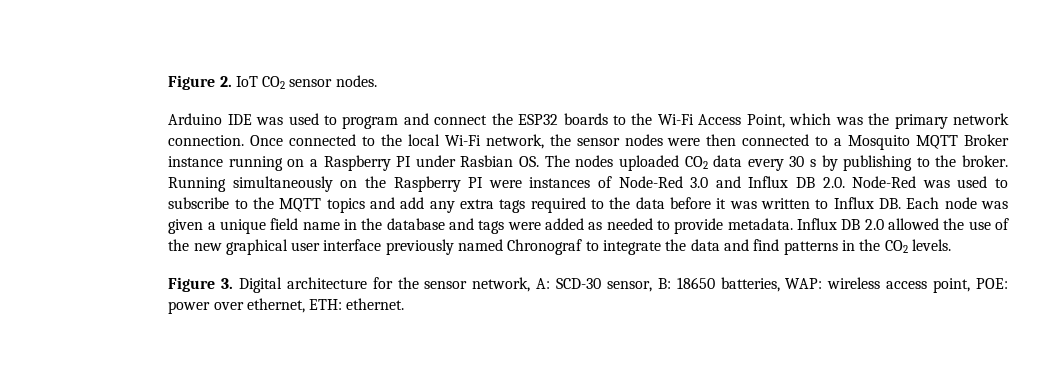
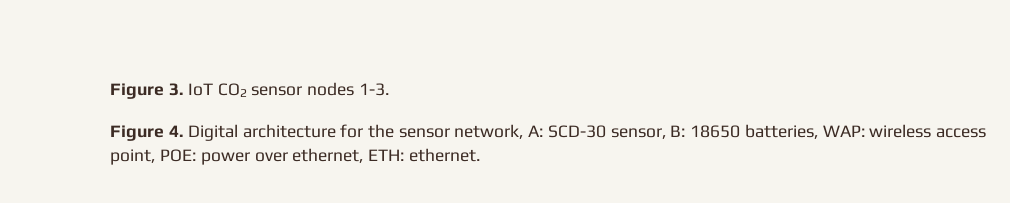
[168,75,232,90] Figure 2. -> [110,83,184,99] Figure 3.
[335,75,377,87] [168,113,1010,129] [168,134,1010,150] [168,155,1008,171] [168,176,1008,192] [168,197,1009,213] [168,218,1010,234] [168,239,951,255] [168,277,234,292] nodes. // Arduino IDE was used to program and connect the ESP32 boards to the Wi-Fi Access Point, which was the primary network connection. Once connected to the local Wi-Fi network, the sensor nodes were then connected to a Mosquito MQTT Broker instance running on a Raspberry PI under Rasbian OS. The nodes uploaded CO2 data every 30 s by publishing to the broker. Running simultaneously on the Raspberry PI were instances of Node-Red 3.0 and Influx DB 2.0. Node-Red was used to subscribe to the MQTT topics and add any extra tags required to the data before it was written to Influx DB. Each node was given a unique field name in the database and tags were added as needed to provide metadata. Influx DB 2.0 allowed the use of the new graphical user interface previously named Chronograf to integrate the data and find patterns in the CO2 levels. // Figure 3. -> [307,82,389,96] [110,125,184,141] nodes 1-3. // Figure 4.

